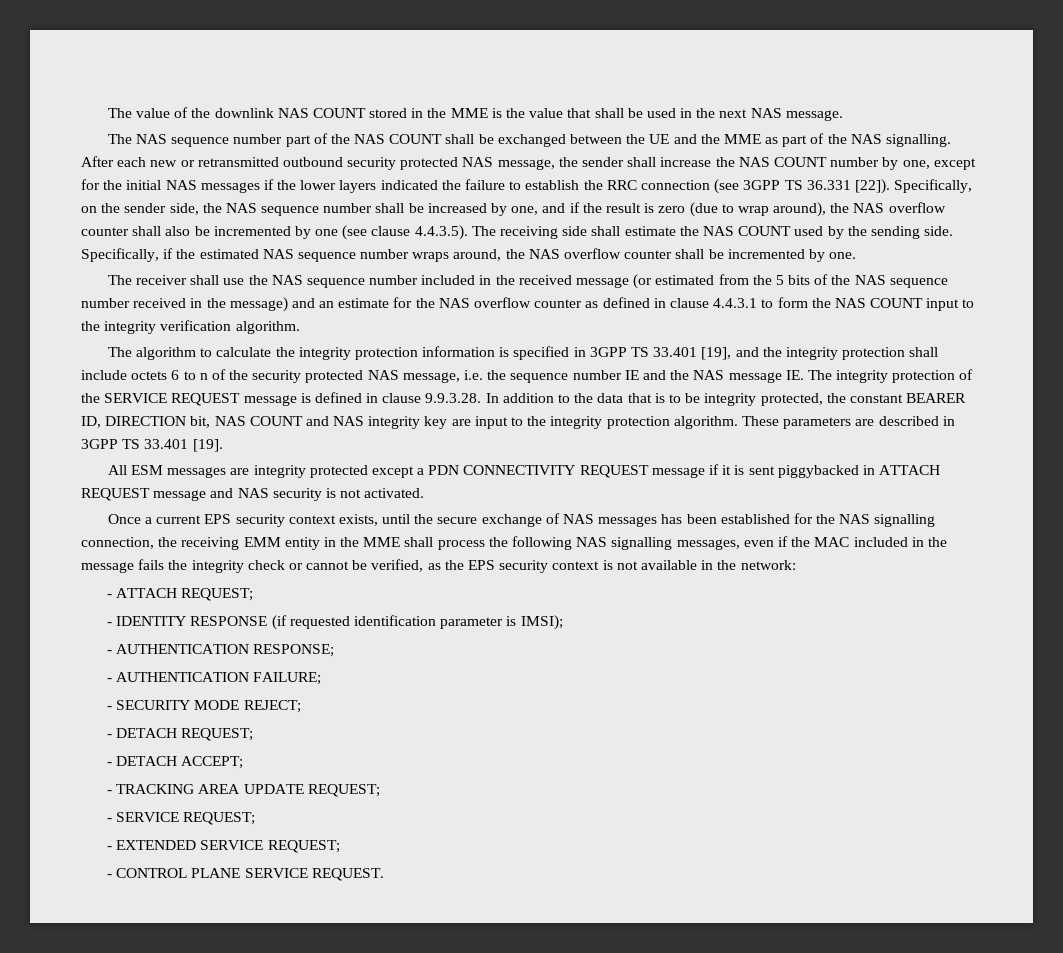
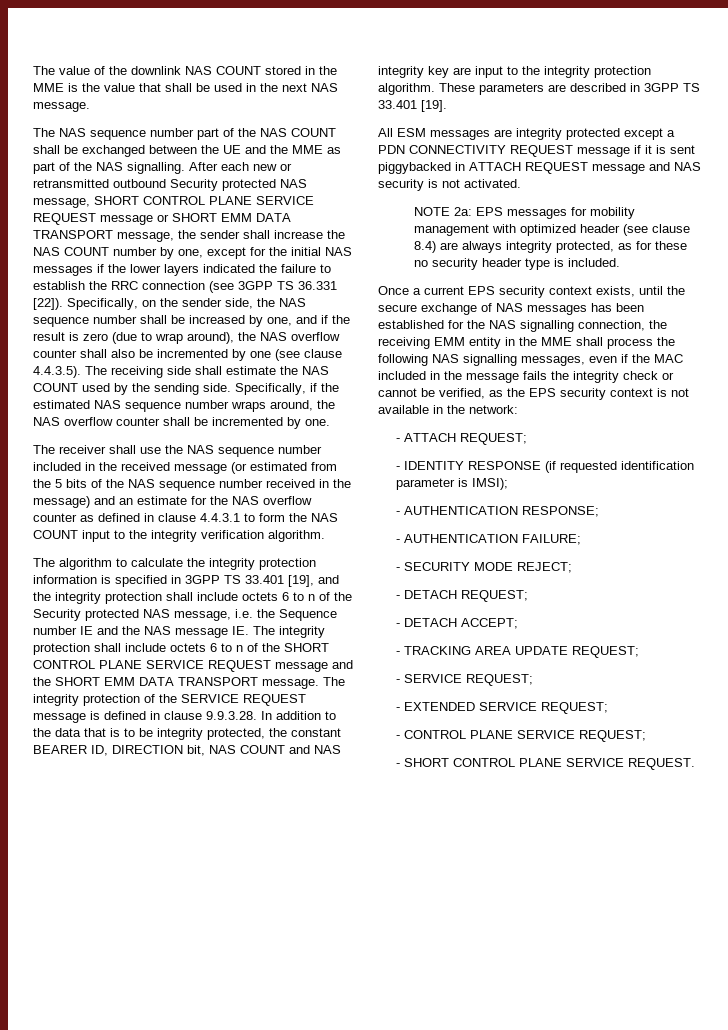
[347,157,555,170] security protected NAS message, -> [170,179,307,191] [33,196,314,208] [33,213,291,225] [33,230,174,242] Security protected NAS message, SHORT CONTROL PLANE SERVICE REQUEST message or SHORT EMM DATA TRANSPORT message,
[252,370,302,383] security -> [33,609,81,621] Security
[510,373,569,383] sequence -> [279,609,337,621] Sequence
(956, 376) none -> [94,643,329,652] [33,660,353,672] [33,677,345,689] [33,694,140,706] shall include octets 6 to n of the SHORT CONTROL PLANE SERVICE REQUEST message and the SHORT EMM DATA TRANSPORT message. The integrity protection
(425, 493) none -> [414,207,636,219] [414,224,691,236] [414,241,688,253] [414,258,621,270] // NOTE 2a: EPS messages for mobility management with optimized header (see clause 8.4) are always integrity protected, as for these no security header type is included.
(308, 873) none -> [579,730,647,742] [396,758,625,767] REQUEST; // - SHORT CONTROL PLANE SERVICE

